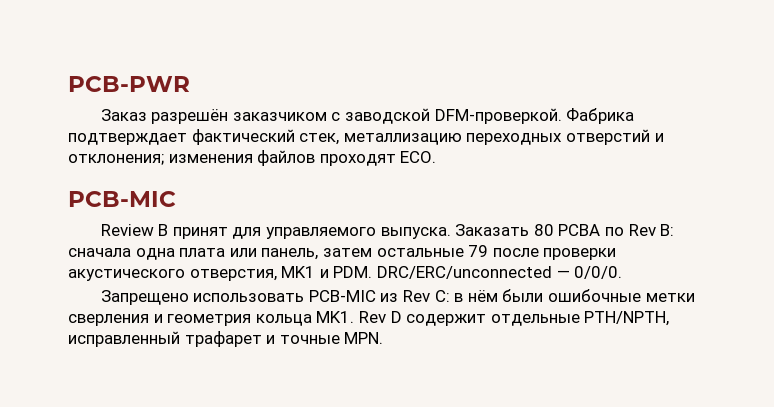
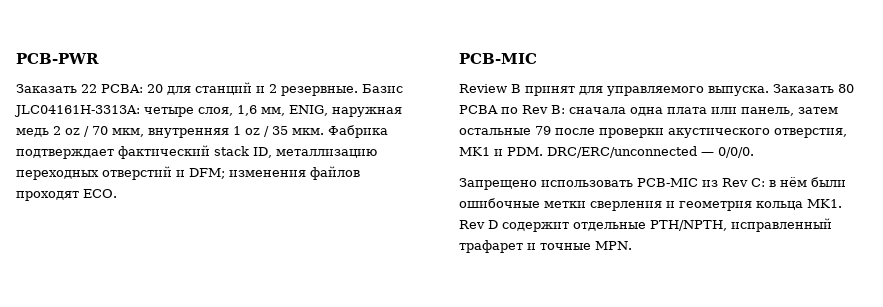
[100,108,562,124] Заказ разрешён заказчиком с заводской DFM-проверкой. -> [16,82,403,96] [14,105,402,117] [16,126,324,138] Заказать 22 PCBA: 20 для станций и 2 резервные. Базис JLC04161H-3313A: четыре слоя, 1,6 мм, ENIG, наружная медь 2 oz / 70 мкм, внутренняя 1 oz / 35 мкм.
[299,133,340,145] стек, -> [214,146,272,158] stack ID,
[68,154,164,165] отклонения; -> [189,168,225,179] DFM;

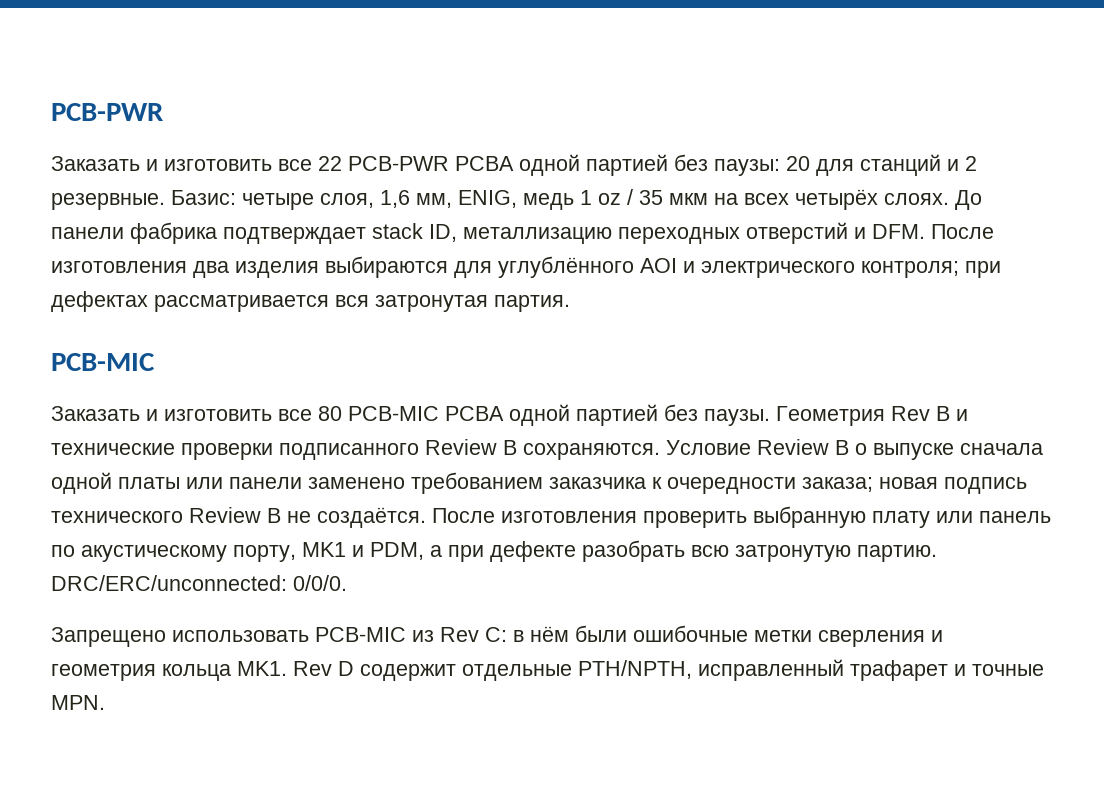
[81,84,143,93] 22 PCBA: -> [146,154,780,176] и изготовить все 22 PCB-PWR PCBA одной партией без паузы:
[362,84,403,93] [14,105,140,117] Базис JLC04161H-3313A: -> [171,190,236,205] Базис:
[332,107,402,117] [16,125,388,138] [16,145,210,159] наружная медь 2 oz / 70 мкм, внутренняя 1 oz / 35 мкм. Фабрика подтверждает фактический -> [523,189,982,210] [51,222,366,244] медь 1 oz / 35 мкм на всех четырёх слоях. До панели фабрика подтверждает
[189,166,360,180] [16,189,117,201] [459,53,537,64] [459,84,854,96] [459,105,838,116] [459,126,847,138] [459,146,714,158] DFM; изменения файлов проходят ECO. // PCB-MIC // Review B принят для управляемого выпуска. Заказать 80 PCBA по Rev B: сначала одна плата или панель, затем остальные 79 после проверки акустического отверстия, MK1 и PDM. DRC/ERC/unconnected — -> [872,224,994,239] [51,256,1001,278] [51,291,570,312] [51,353,155,371] [51,404,968,426] [51,439,1043,460] [51,472,1027,494] [51,506,1051,528] [51,540,937,562] [51,575,287,591] DFM. После изготовления два изделия выбираются для углублённого AOI и электрического контроля; при дефектах рассматривается вся затронутая партия. // PCB-MIC // Заказать и изготовить все 80 PCB-MIC PCBA одной партией без паузы. Геометрия Rev B и технические проверки подписанного Review B сохраняются. Условие Review B о выпуске сначала одной платы или панели заменено требованием заказчика к очередности заказа; новая подпись технического Review B не создаётся. После изготовления проверить выбранную плату или панель по акустическому порту, MK1 и PDM, а при дефекте разобрать всю затронутую партию. DRC/ERC/unconnected:

